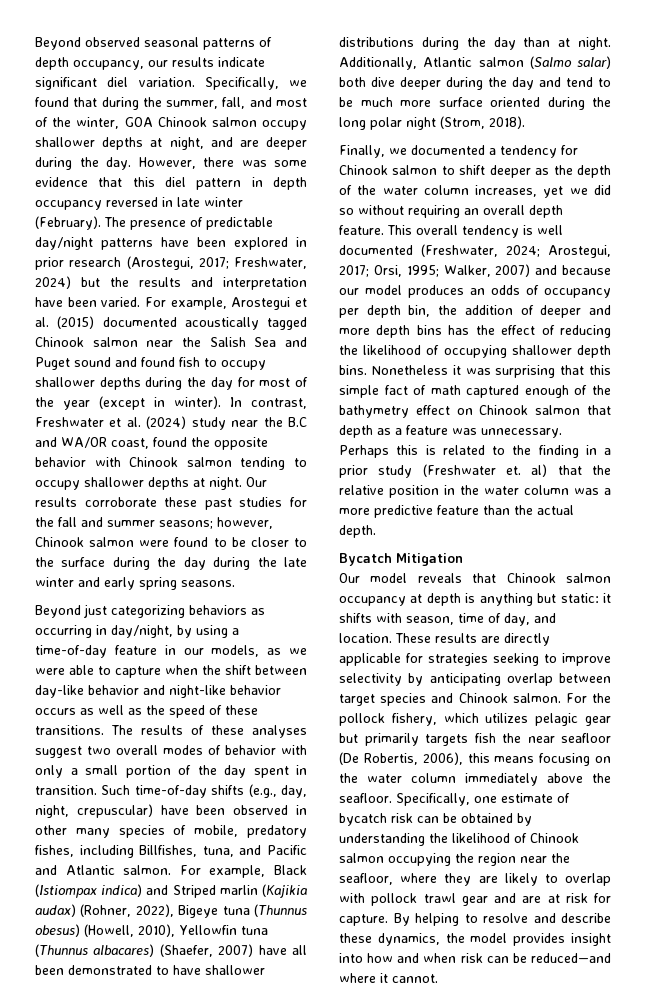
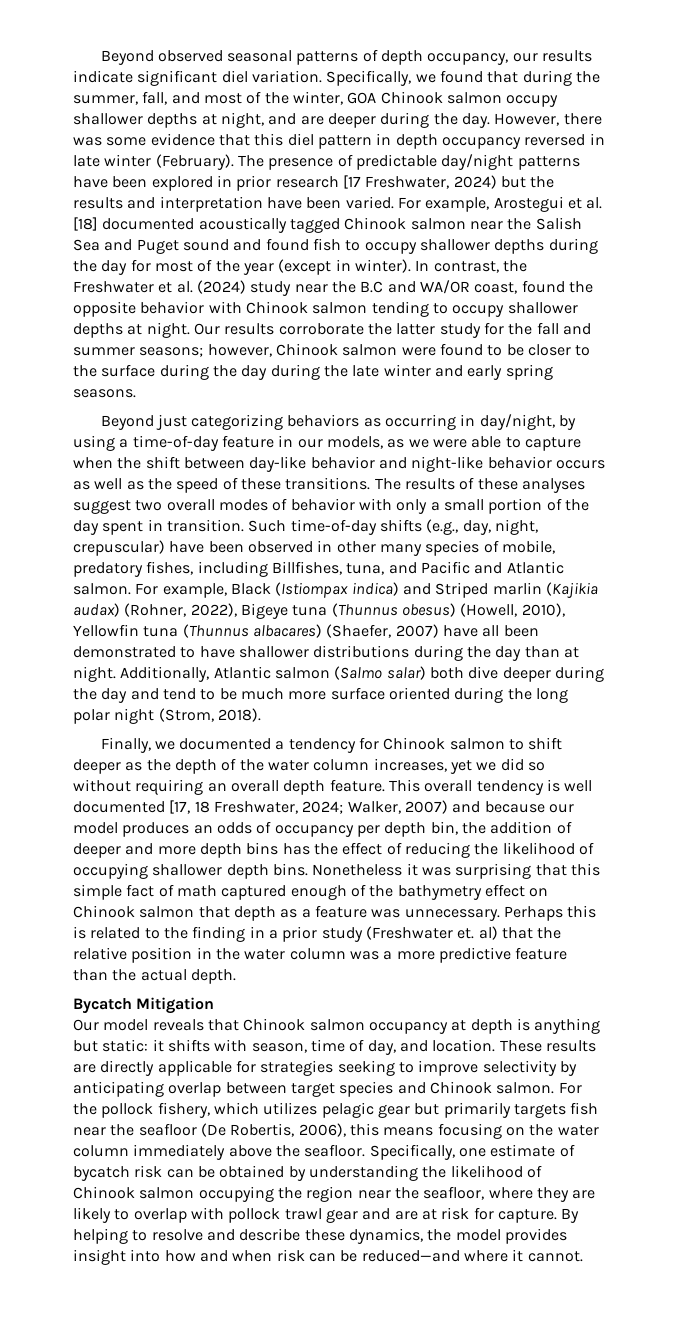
[126,256,229,270] (Arostegui, 2017; -> [342,175,361,189] [17
[57,316,95,329] (2015) -> [73,217,98,231] [18]
(307, 403) none -> [502,260,527,272] the
[164,497,283,510] these past studies -> [367,323,481,338] the latter study
[421,244,611,258] [339,265,439,277] (Freshwater, 2024; Arostegui, 2017; Orsi, 1995; -> [169,800,344,814] [17, 18 Freshwater, 2024;
[502,733,555,743] the near -> [73,1124,135,1136] near the

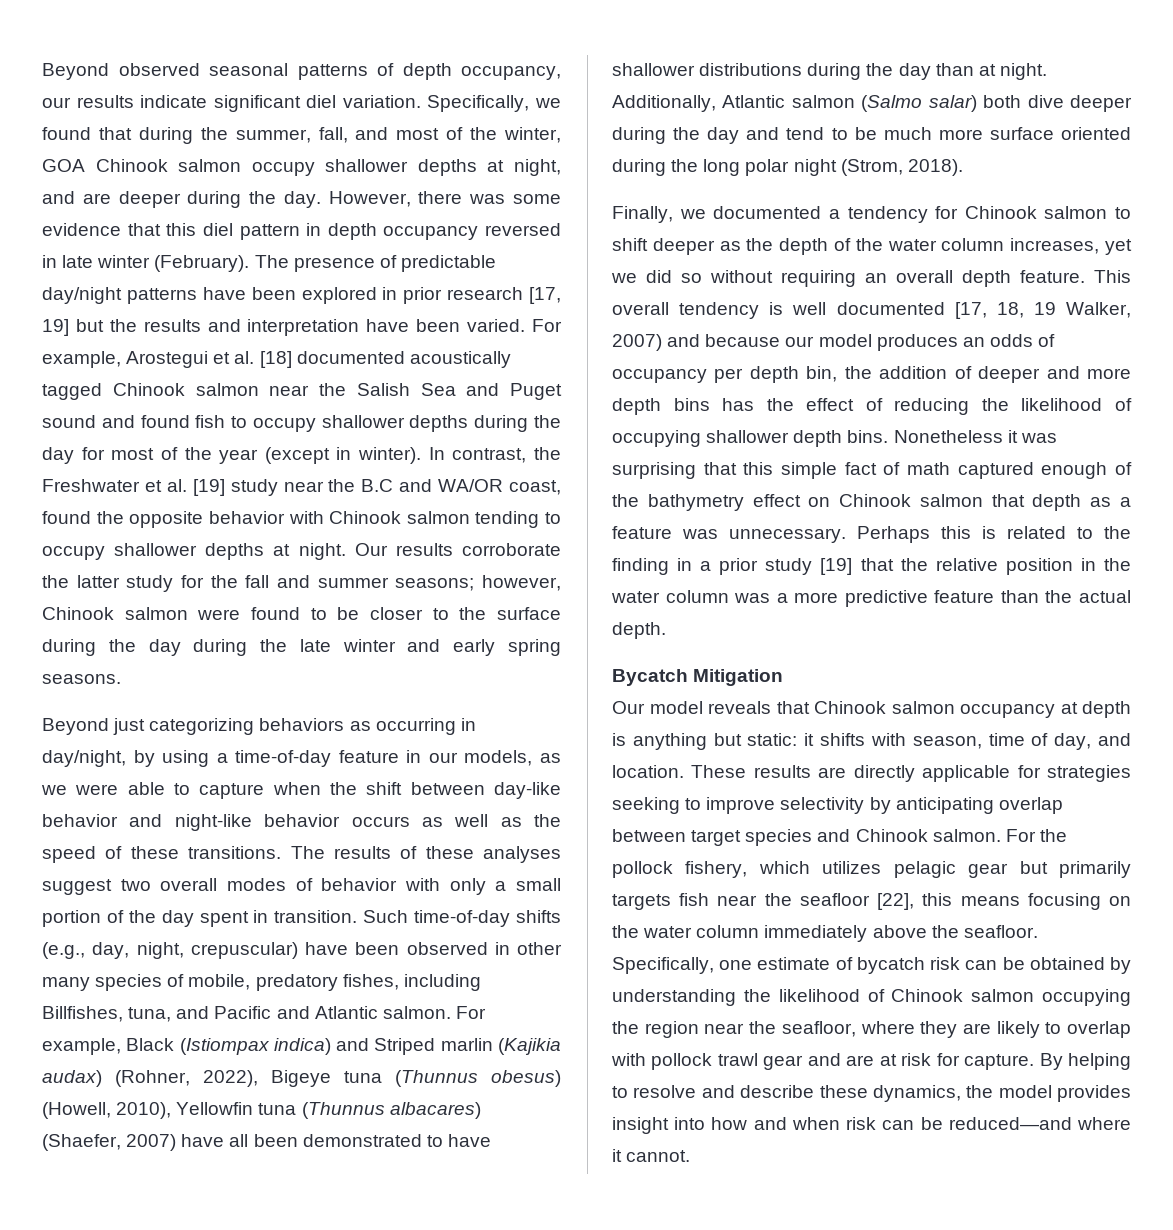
[342,175,497,189] [17 Freshwater, 2024) -> [529,287,561,304] [42,319,69,336] [17, 19]
[196,280,246,294] (2024) -> [192,479,225,496] [19]
[194,801,344,814] 18 Freshwater, 2024; -> [996,302,1056,318] 18, 19
[365,926,498,940] (Freshwater et. al) -> [820,558,853,575] [19]
[200,1123,346,1137] (De Robertis, 2006), -> [877,893,915,910] [22],

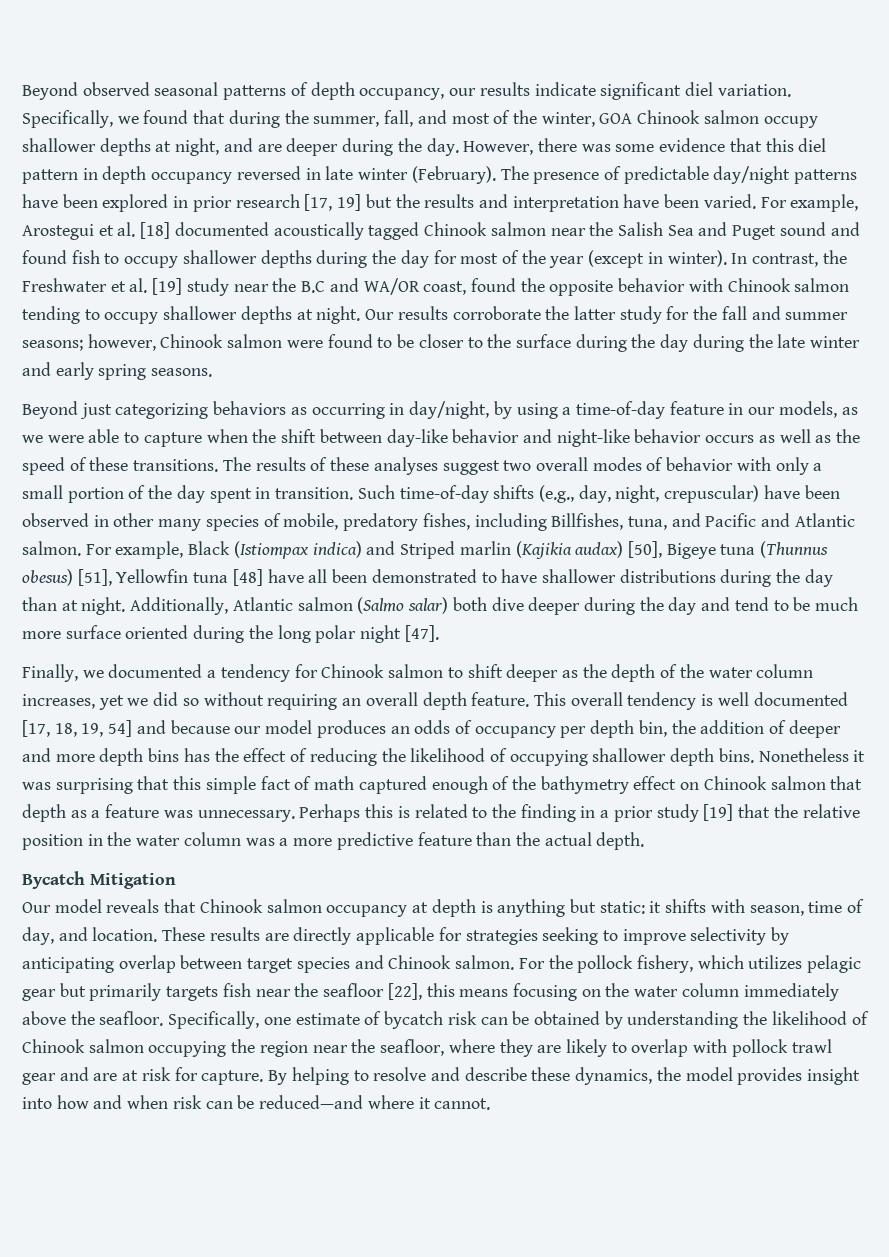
[115,1070,258,1087] (Rohner, 2022), -> [627,541,662,558] [50],
[42,1102,481,1119] [42,1134,177,1151] (Howell, 2010), Yellowfin tuna (Thunnus albacares) (Shaefer, 2007) -> [77,569,263,586] [51], Yellowfin tuna [48]
[840,159,963,176] (Strom, 2018). -> [404,625,439,642] [47].
[1033,302,1131,318] [612,334,662,351] 19 Walker, 2007) -> [81,720,133,737] 19, 54]

